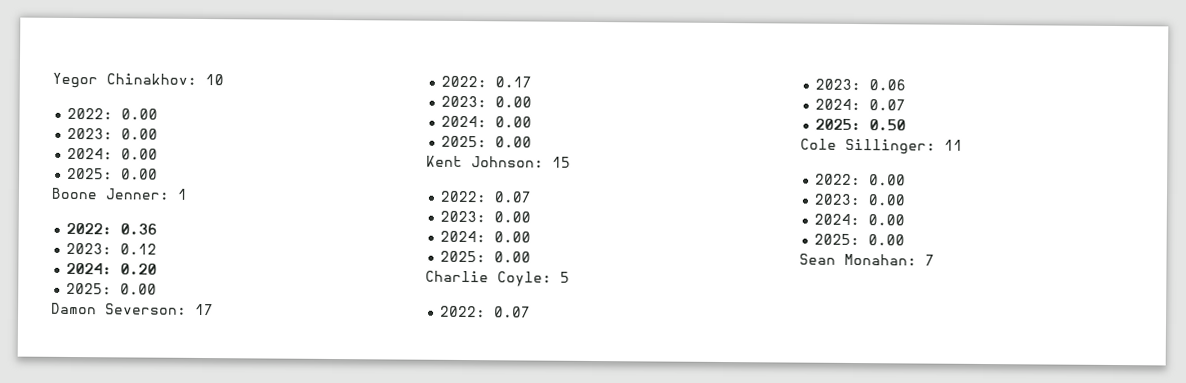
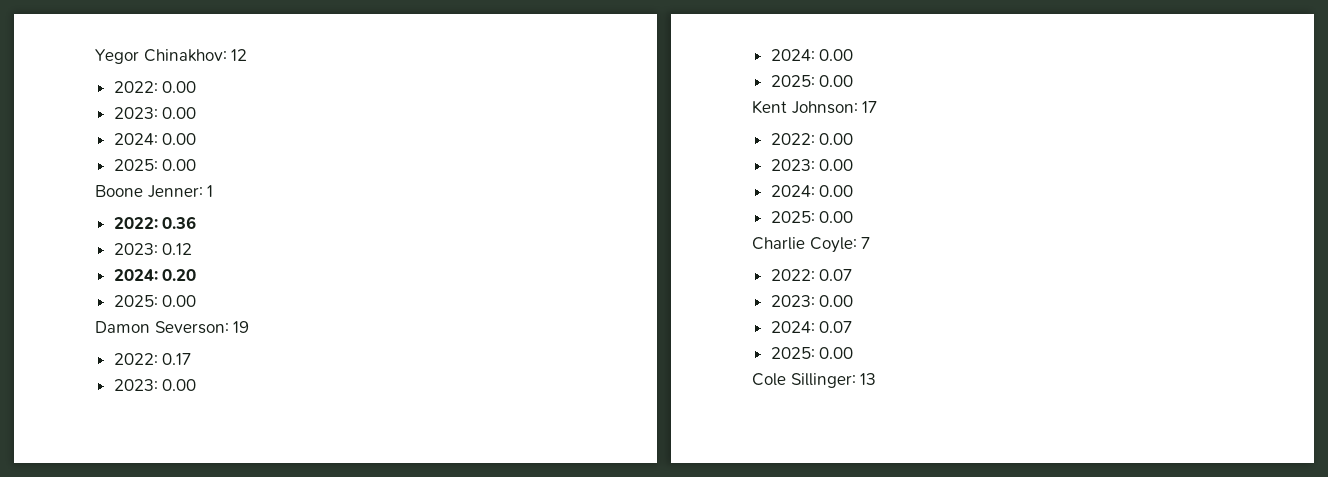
[205,74,224,86] 10 -> [231,49,248,61] 12
[195,303,214,316] 17 -> [233,321,250,333] 19
[552,156,571,168] [440,190,532,203] [440,210,532,223] [440,230,532,243] [440,250,532,263] [425,270,570,287] [440,305,532,318] [815,78,907,91] [815,98,907,111] [815,118,907,131] [800,138,963,155] [815,173,907,186] [814,193,906,206] [814,213,906,226] [814,233,906,246] [799,253,917,266] 15 // 2022: 0.07 // 2023: 0.00 // 2024: 0.00 // 2025: 0.00 // Charlie Coyle: 5 // 2022: 0.07 // 2023: 0.06 // 2024: 0.07 // 2025: 0.50 // Cole Sillinger: 11 // 2022: 0.00 // 2023: 0.00 // 2024: 0.00 // 2025: 0.00 // Sean Monahan: -> [862,101,878,113] [770,133,854,145] [770,159,854,171] [770,185,854,197] [770,211,854,223] [752,237,857,253] 17 // 2022: 0.00 // 2023: 0.00 // 2024: 0.00 // 2025: 0.00 // Charlie Coyle:
(935, 260) none -> [770,269,853,281] [770,295,854,307] [770,321,853,333] [770,347,854,359] [752,373,877,388] // 2022: 0.07 // 2023: 0.00 // 2024: 0.07 // 2025: 0.00 // Cole Sillinger: 13

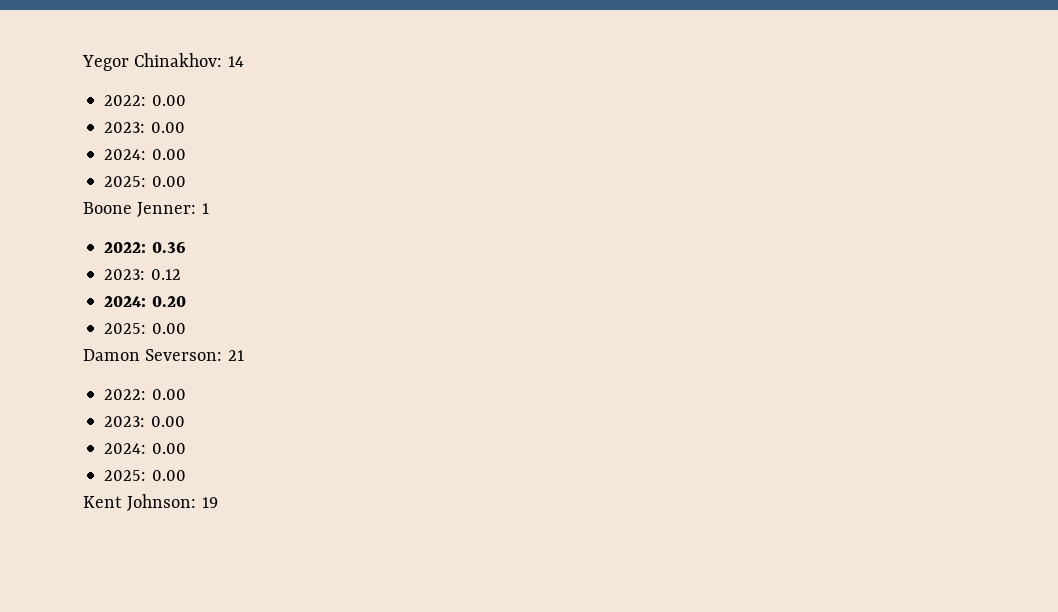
[231,49,248,61] 12 -> [227,56,244,67] 14
[233,321,250,333] [113,353,192,365] [113,379,197,391] [770,49,854,61] [770,75,854,87] [752,100,878,114] [770,133,854,145] [770,159,854,171] [770,185,854,197] [770,211,854,223] [752,237,871,253] [770,269,853,281] [770,295,854,307] [770,321,853,333] [770,347,854,359] [752,373,877,388] 19 // 2022: 0.17 // 2023: 0.00 // 2024: 0.00 // 2025: 0.00 // Kent Johnson: 17 // 2022: 0.00 // 2023: 0.00 // 2024: 0.00 // 2025: 0.00 // Charlie Coyle: 7 // 2022: 0.07 // 2023: 0.00 // 2024: 0.07 // 2025: 0.00 // Cole Sillinger: 13 -> [227,350,244,361] [104,389,186,400] [104,416,185,427] [104,443,186,454] [104,470,186,481] [83,494,218,511] 21 // 2022: 0.00 // 2023: 0.00 // 2024: 0.00 // 2025: 0.00 // Kent Johnson: 19

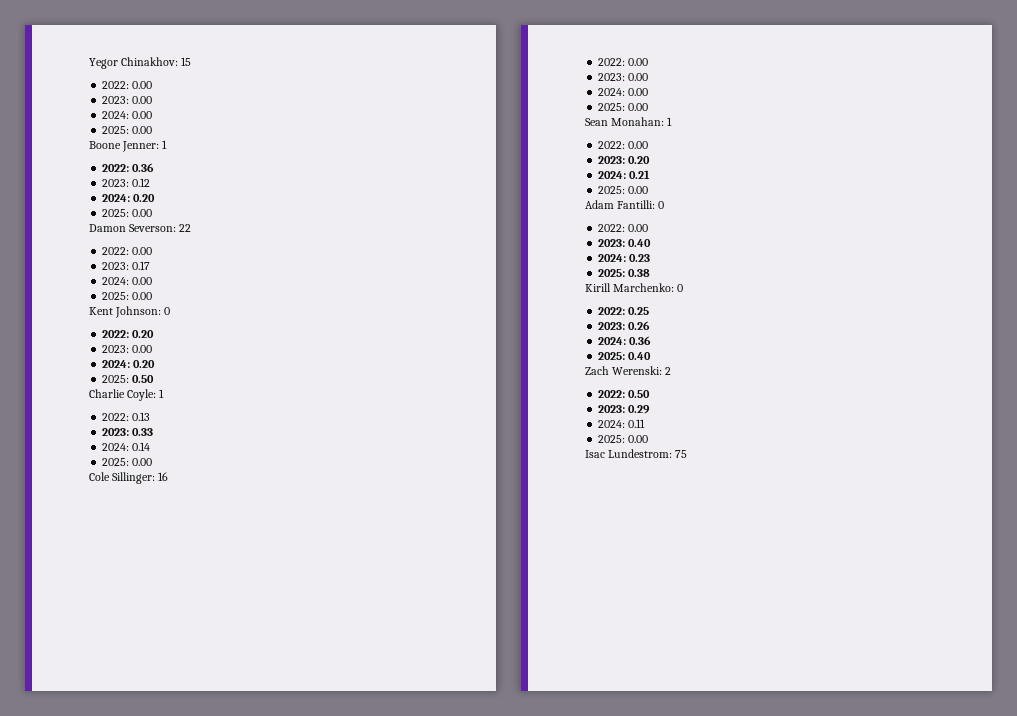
[227,56,244,67] 14 -> [181,57,192,66] 15
[227,350,244,361] [104,389,186,400] [104,416,185,427] [104,443,186,454] [104,470,186,481] [83,494,218,511] 21 // 2022: 0.00 // 2023: 0.00 // 2024: 0.00 // 2025: 0.00 // Kent Johnson: 19 -> [179,224,192,232] [102,247,153,255] [102,261,151,270] [102,277,153,285] [102,292,153,300] [89,306,171,318] [102,330,155,338] [102,345,153,353] [102,360,156,368] [102,375,155,383] [89,389,165,401] [102,412,151,421] [102,428,154,436] [102,442,151,451] [102,458,153,466] [89,472,169,484] [598,58,649,66] [598,73,649,81] [598,88,649,96] [598,103,649,111] [585,117,673,126] [598,141,649,149] [598,156,651,164] [598,170,651,179] [598,186,649,194] [585,200,665,209] [598,224,649,232] [598,239,652,247] [598,254,651,262] [598,269,651,277] [585,283,684,292] [598,307,650,315] [598,321,651,330] [598,336,652,345] [598,352,652,360] [585,366,672,375] [598,390,651,398] [598,405,651,414] [598,419,646,428] [598,435,649,443] [585,449,688,458] 22 // 2022: 0.00 // 2023: 0.17 // 2024: 0.00 // 2025: 0.00 // Kent Johnson: 0 // 2022: 0.20 // 2023: 0.00 // 2024: 0.20 // 2025: 0.50 // Charlie Coyle: 1 // 2022: 0.13 // 2023: 0.33 // 2024: 0.14 // 2025: 0.00 // Cole Sillinger: 16 // 2022: 0.00 // 2023: 0.00 // 2024: 0.00 // 2025: 0.00 // Sean Monahan: 1 // 2022: 0.00 // 2023: 0.20 // 2024: 0.21 // 2025: 0.00 // Adam Fantilli: 0 // 2022: 0.00 // 2023: 0.40 // 2024: 0.23 // 2025: 0.38 // Kirill Marchenko: 0 // 2022: 0.25 // 2023: 0.26 // 2024: 0.36 // 2025: 0.40 // Zach Werenski: 2 // 2022: 0.50 // 2023: 0.29 // 2024: 0.11 // 2025: 0.00 // Isac Lundestrom: 75

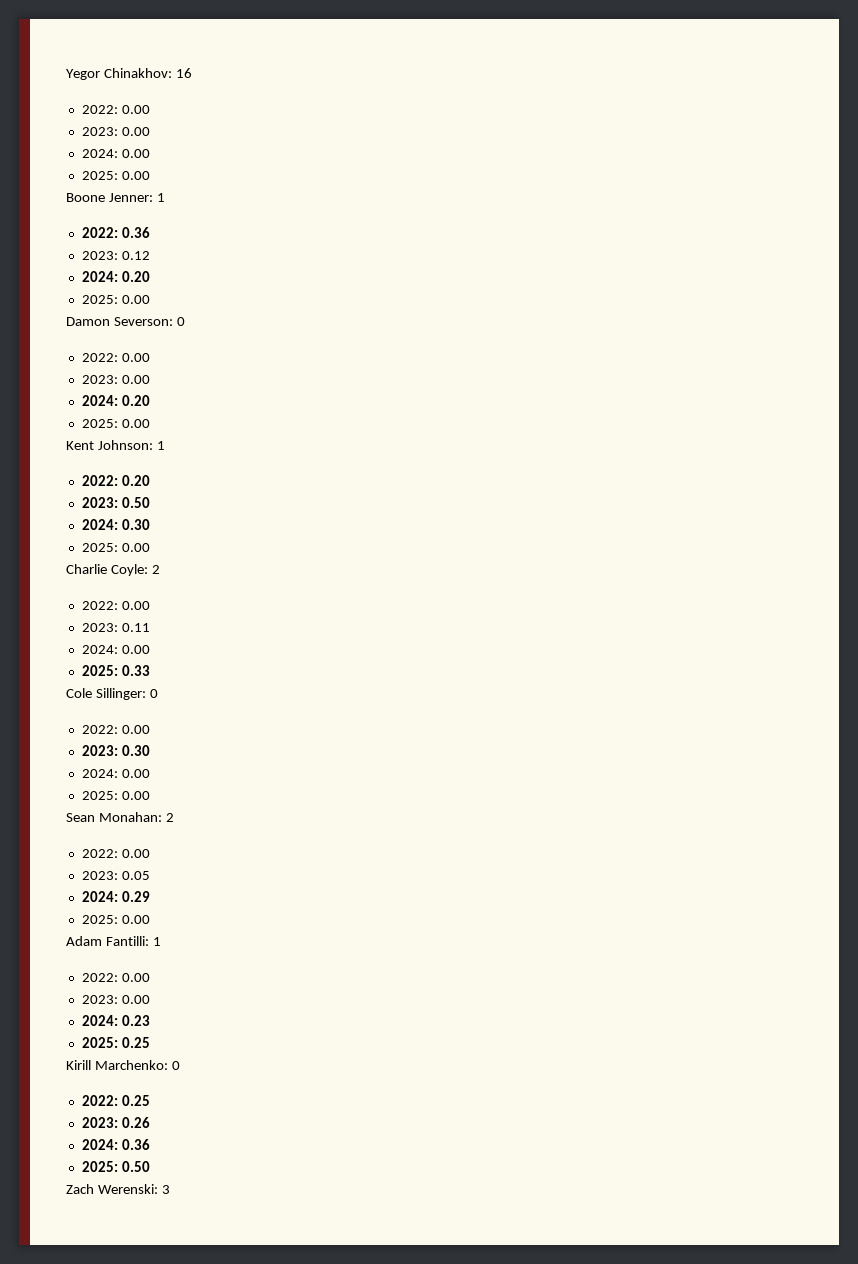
[181,57,192,66] 15 -> [175,68,192,78] 16
[179,224,192,232] [102,247,153,255] [102,261,151,270] [102,277,153,285] [102,292,153,300] [89,306,171,318] [102,330,155,338] 22 // 2022: 0.00 // 2023: 0.17 // 2024: 0.00 // 2025: 0.00 // Kent Johnson: 0 // 2022: 0.20 -> [176,317,185,326] [81,353,150,362] 0 // 2022: 0.00
[132,375,155,383] [89,389,165,401] [102,412,151,421] [102,428,154,436] [102,442,151,451] [102,458,153,466] [89,472,169,484] [598,58,649,66] [598,73,649,81] 0.50 // Charlie Coyle: 1 // 2022: 0.13 // 2023: 0.33 // 2024: 0.14 // 2025: 0.00 // Cole Sillinger: 16 // 2022: 0.00 // 2023: 0.00 -> [121,419,150,428] [66,440,165,450] [81,475,150,486] [81,497,150,508] [81,519,150,530] [81,543,150,552] [66,564,160,576] [81,601,150,610] [81,623,150,632] [81,645,150,654] [81,665,150,676] [66,688,158,700] [81,725,150,734] [81,745,150,756] 0.00 // Kent Johnson: 1 // 2022: 0.20 // 2023: 0.50 // 2024: 0.30 // 2025: 0.00 // Charlie Coyle: 2 // 2022: 0.00 // 2023: 0.11 // 2024: 0.00 // 2025: 0.33 // Cole Sillinger: 0 // 2022: 0.00 // 2023: 0.30
[667,117,673,126] [598,141,649,149] [598,156,651,164] [598,170,651,179] [598,186,649,194] [585,200,665,209] [598,224,649,232] [598,239,652,247] 1 // 2022: 0.00 // 2023: 0.20 // 2024: 0.21 // 2025: 0.00 // Adam Fantilli: 0 // 2022: 0.00 // 2023: 0.40 -> [165,813,174,822] [81,849,150,858] [81,871,150,880] [81,891,150,902] [81,915,150,924] [66,936,161,946] [81,973,150,982] [81,995,150,1004] 2 // 2022: 0.00 // 2023: 0.05 // 2024: 0.29 // 2025: 0.00 // Adam Fantilli: 1 // 2022: 0.00 // 2023: 0.00
[628,269,651,277] 0.38 -> [121,1037,150,1048] 0.25
[628,352,652,360] 0.40 -> [121,1161,150,1172] 0.50
[665,367,672,375] [598,390,651,398] [598,405,651,414] [598,419,646,428] [598,435,649,443] [585,449,688,458] 2 // 2022: 0.50 // 2023: 0.29 // 2024: 0.11 // 2025: 0.00 // Isac Lundestrom: 75 -> [161,1185,170,1194] 3

